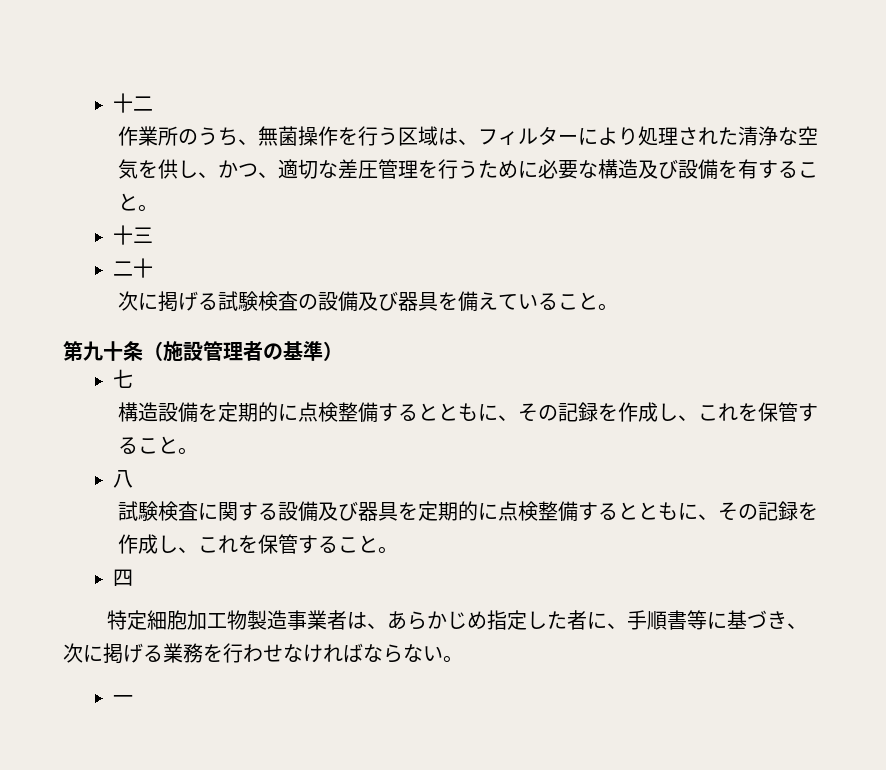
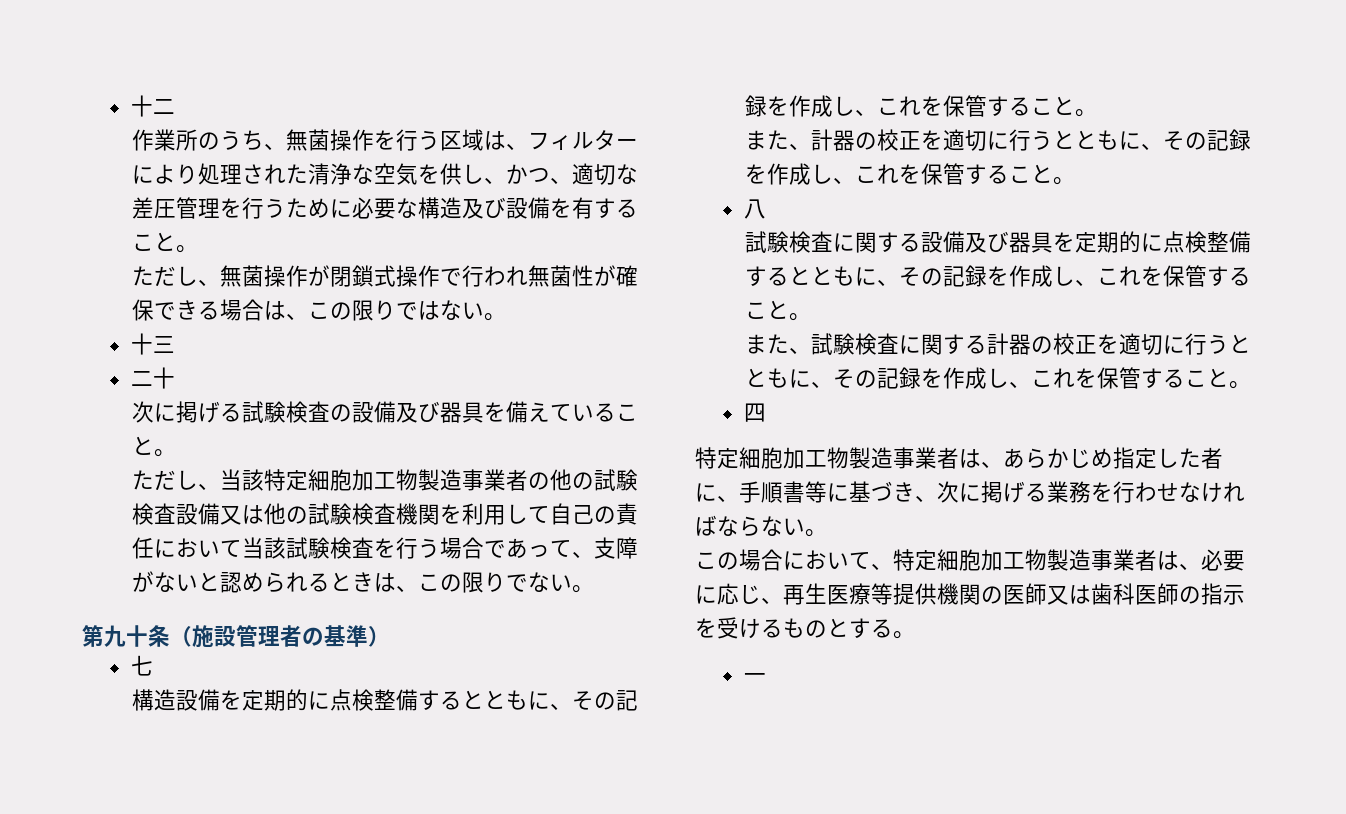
(159, 208) none -> [131,265,638,287] [131,299,506,321] // ただし、無菌操作が閉鎖式操作で行われ無菌性が確保できる場合は、この限りではない。
(619, 307) none -> [131,469,638,492] [131,503,638,526] [131,537,638,560] [131,571,594,593] // ただし、当該特定細胞加工物製造事業者の他の試験検査設備又は他の試験検査機関を利用して自己の責任において当該試験検査を行う場合であって、支障がないと認められるときは、この限りでない。
(199, 451) none -> [744,129,1251,151] [744,163,1075,185] // また、計器の校正を適切に行うとともに、その記録を作成し、これを保管すること。
(399, 550) none -> [744,333,1251,356] [744,367,1251,389] // また、試験検査に関する計器の校正を適切に行うとともに、その記録を作成し、これを保管すること。
(463, 659) none -> [695,549,1245,571] [695,583,1245,605] [695,617,915,639] // この場合において、特定細胞加工物製造事業者は、必要に応じ、再生医療等提供機関の医師又は歯科医師の指示を受けるものとする。

